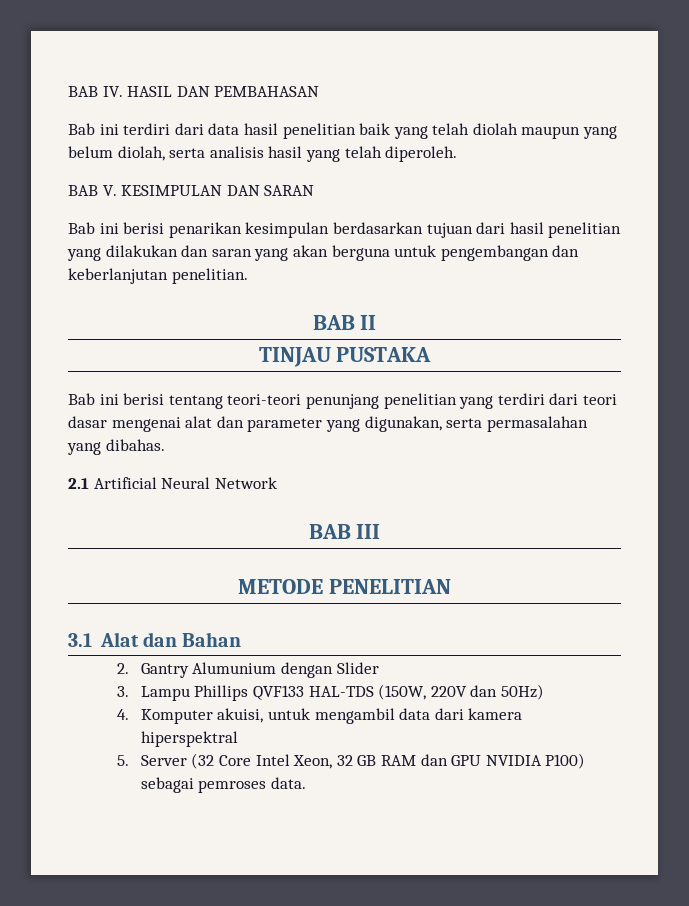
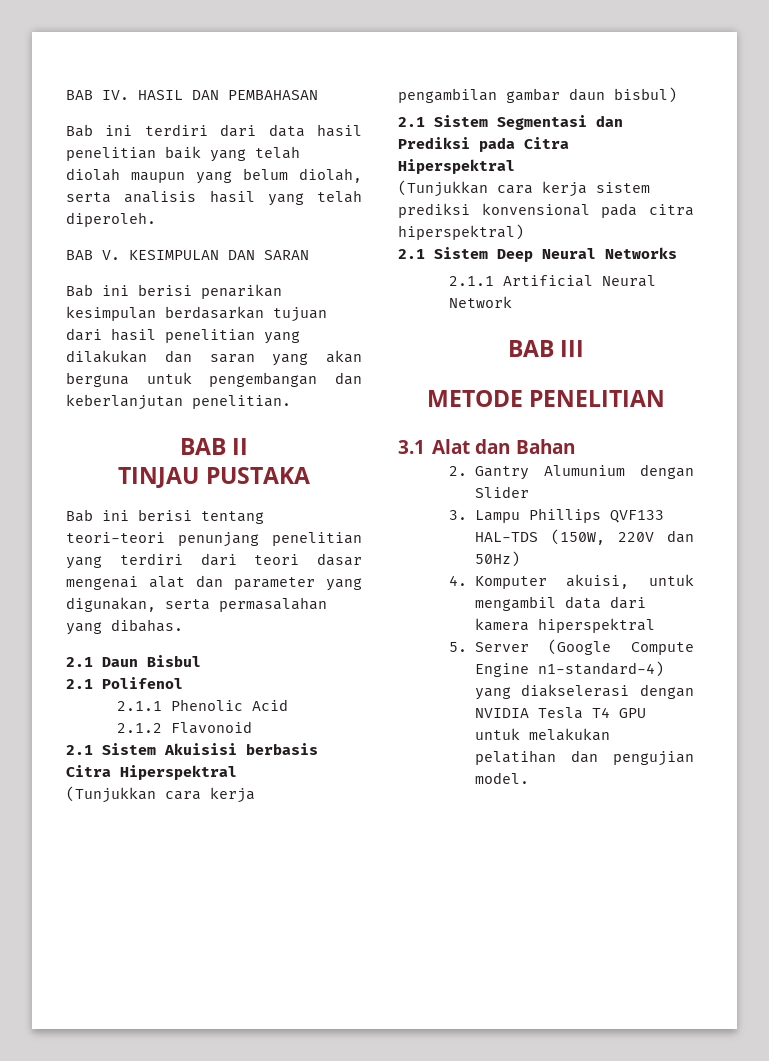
(89, 483) none -> [102,655,201,667] [66,677,183,689] [117,699,289,711] [117,721,253,734] [66,743,318,755] [66,765,237,780] [66,786,255,803] [398,87,677,103] [398,115,623,130] [398,137,569,152] [398,159,515,174] [398,180,650,197] [398,203,694,218] [398,224,524,240] [398,247,677,262] [449,276,495,286] Daun Bisbul // 2.1 Polifenol // 2.1.1 Phenolic Acid // 2.1.2 Flavonoid // 2.1 Sistem Akuisisi berbasis Citra Hiperspektral // (Tunjukkan cara kerja pengambilan gambar daun bisbul) // 2.1 Sistem Segmentasi dan Prediksi pada Citra Hiperspektral // (Tunjukkan cara kerja sistem prediksi konvensional pada citra hiperspektral) // 2.1 Sistem Deep Neural Networks // 2.1.1
[191,753,586,769] [140,777,307,793] (32 Core Intel Xeon, 32 GB RAM dan GPU NVIDIA P100) sebagai pemroses data. -> [548,639,694,655] [474,661,664,677] [474,684,694,700] [474,707,646,719] [474,728,610,741] [474,750,694,766] [474,772,529,784] (Google Compute Engine n1-standard-4) yang diakselerasi dengan NVIDIA Tesla T4 GPU untuk melakukan pelatihan dan pengujian model.

